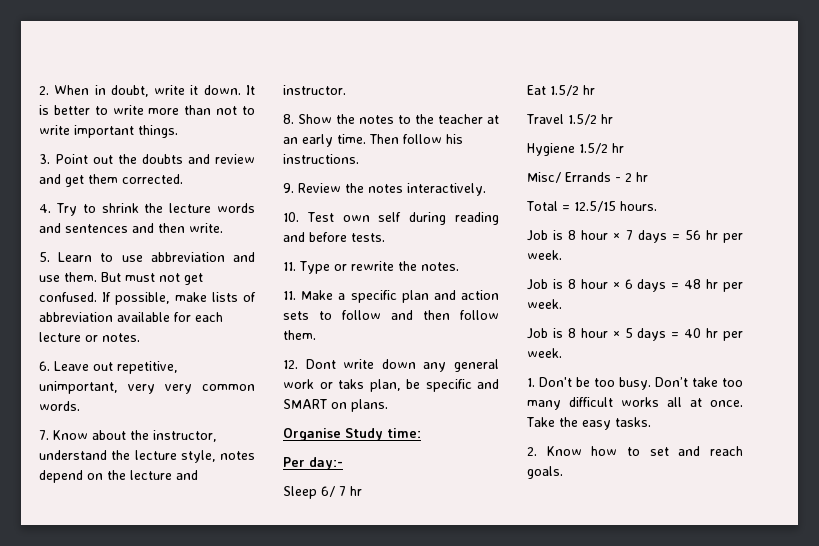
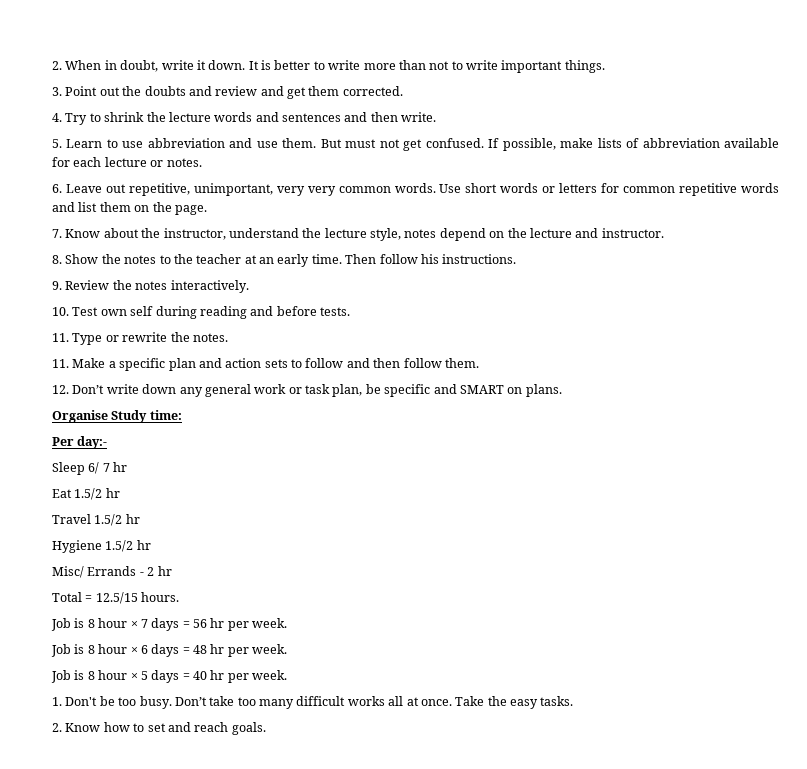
(80, 406) none -> [439,183,780,196] [52,202,207,215] Use short words or letters for common repetitive words and list them on the page.
[305,359,336,369] Dont -> [72,385,105,394] Don’t
[338,379,364,389] taks -> [305,384,330,394] task

